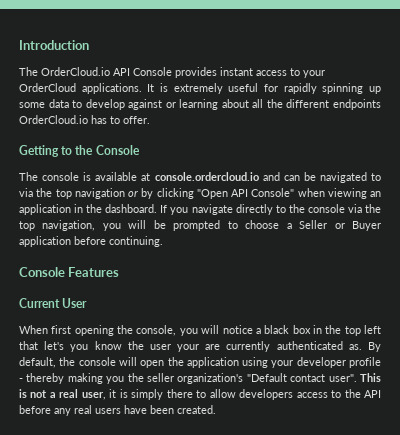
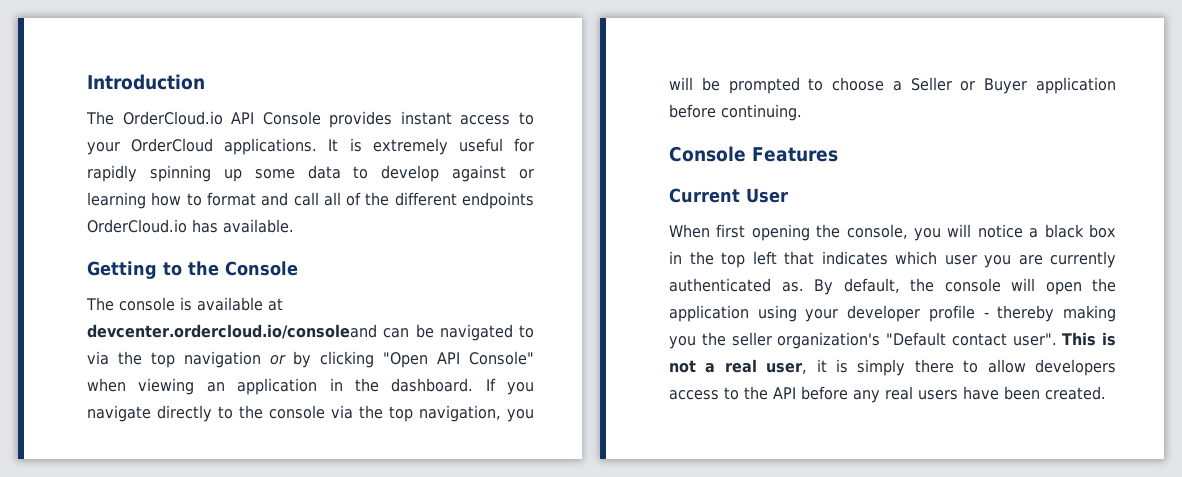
[221,99,264,108] about all -> [151,192,362,206] how to format and call all of
[110,116,150,124] to offer. -> [223,219,294,233] available.
[154,172,280,181] console.ordercloud.io and -> [87,324,377,339] devcenter.ordercloud.io/consoleand
[44,341,200,352] let's you know the user your -> [821,251,1011,268] indicates which user you

